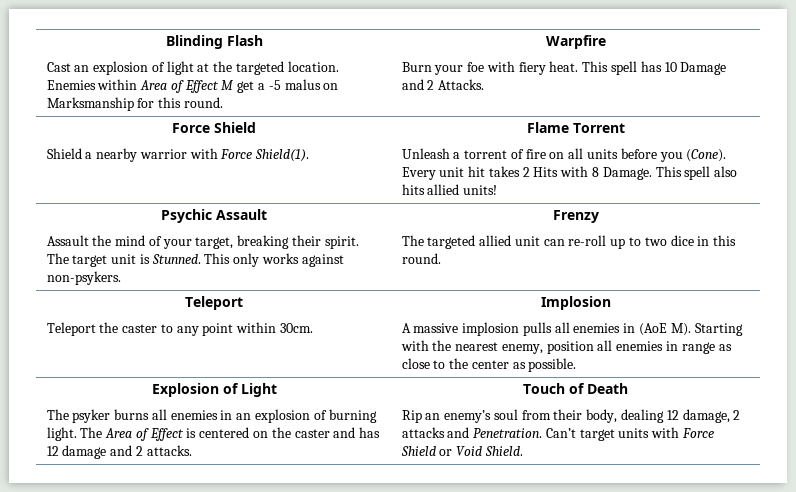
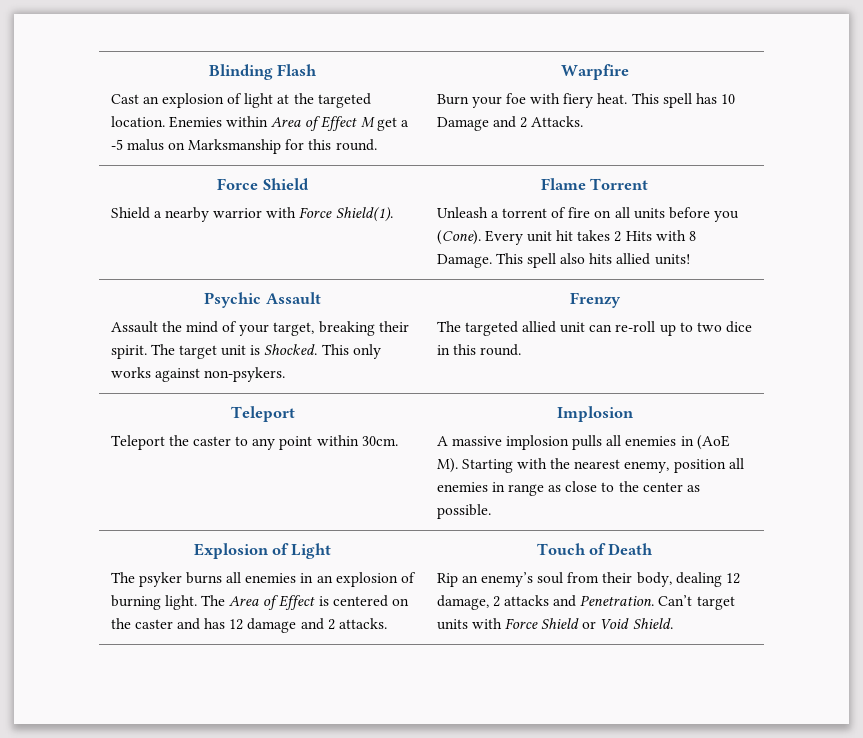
[151,254,201,264] Stunned. -> [264,344,318,355] Shocked.

